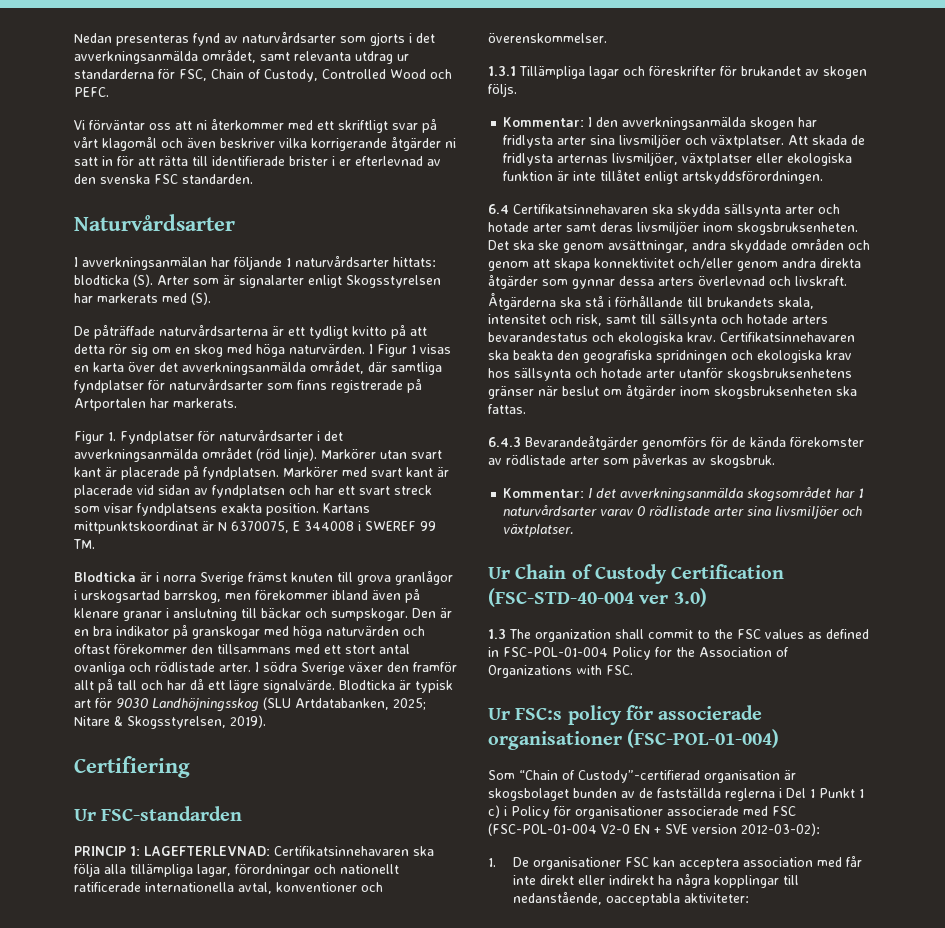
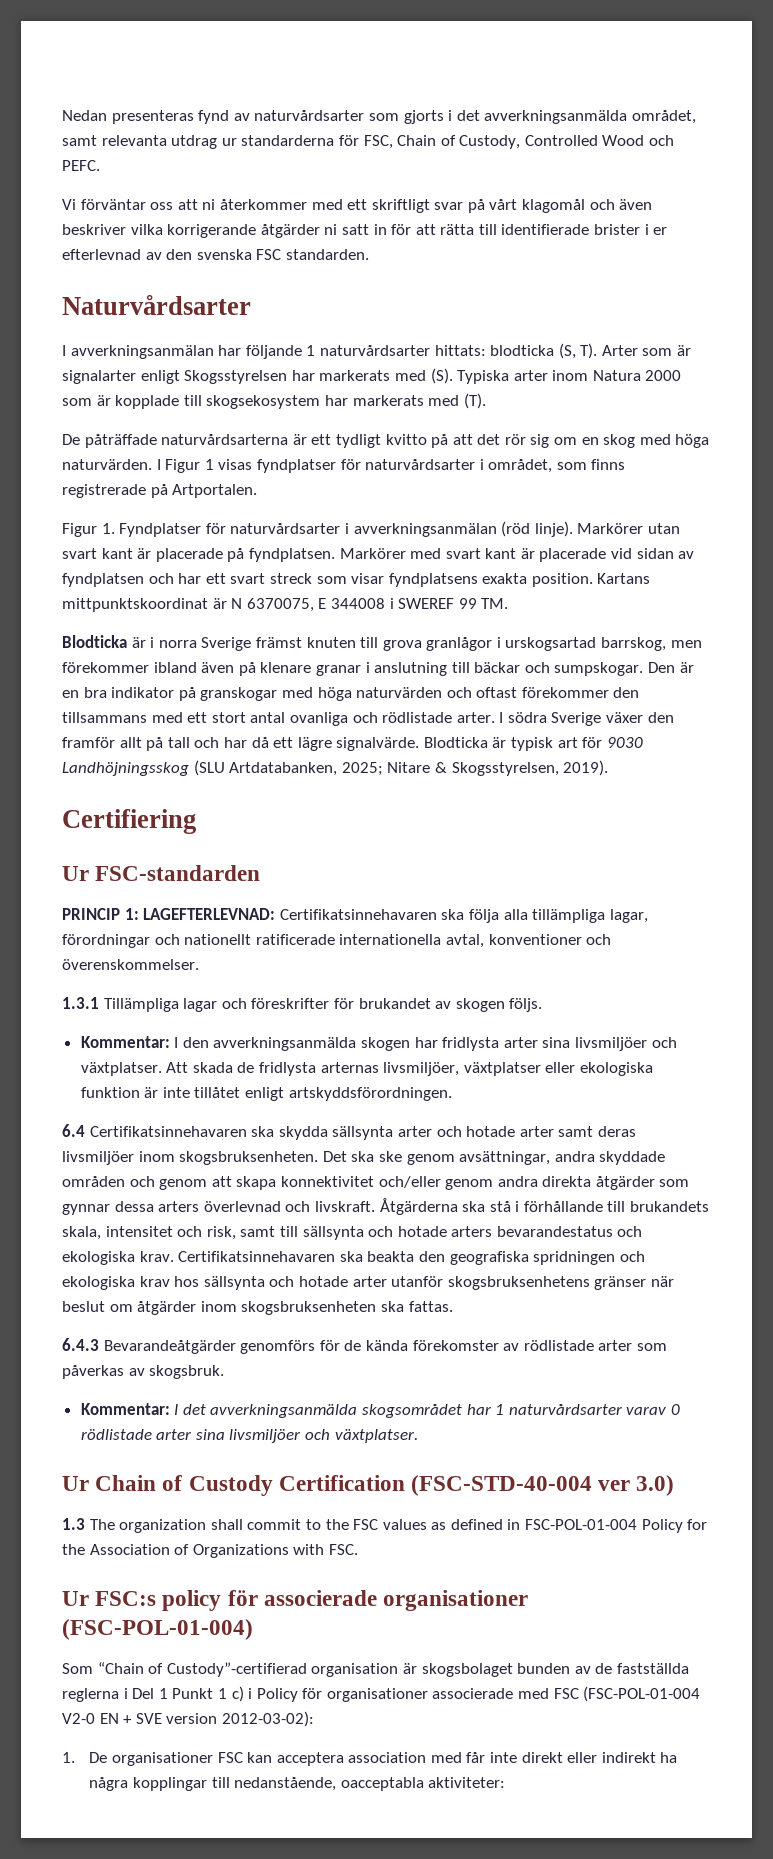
[133,274,153,287] (S). -> [558,343,598,359] (S, T).
(211, 298) none -> [457,370,682,384] [62,393,486,409] Typiska arter inom Natura 2000 som är kopplade till skogsekosystem har markerats med (T).
[74,344,105,354] detta -> [477,434,501,445] det
[74,360,442,375] en karta över det avverkningsanmälda området, där samtliga -> (253, 464) none
(263, 384) none -> [479,459,553,473] i området,
[74,398,237,411] Artportalen har markerats. -> [172,484,258,498] Artportalen.
[324,431,343,441] [74,447,252,462] det avverkningsanmälda området -> [353,523,497,537] avverkningsanmälan

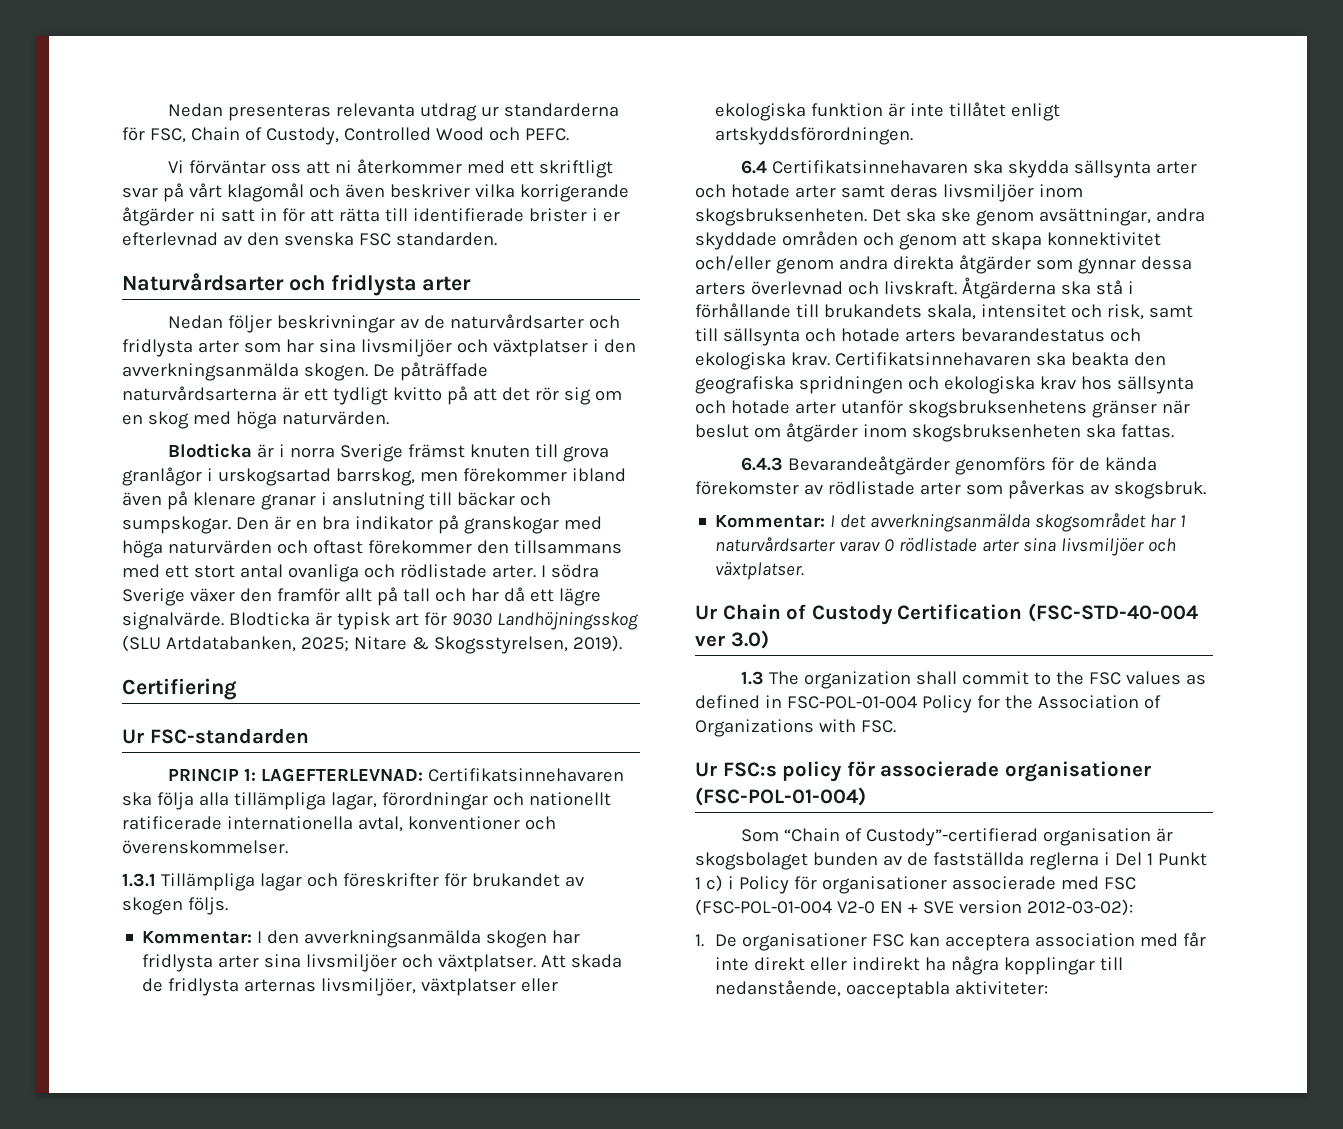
[198,110,696,124] [62,135,97,146] fynd av naturvårdsarter som gjorts i det avverkningsanmälda området, samt -> (332, 112) none
[62,343,692,359] [62,368,682,384] [62,393,486,409] // I avverkningsanmälan har följande 1 naturvårdsarter hittats: blodticka (S, T). Arter som är signalarter enligt Skogsstyrelsen har markerats med (S). Typiska arter inom Natura 2000 som är kopplade till skogsekosystem har markerats med (T). // -> [288,274,472,296] [168,314,621,333] [122,339,636,357] [122,363,368,381] och fridlysta arter // Nedan följer beskrivningar av de naturvårdsarter och fridlysta arter som har sina livsmiljöer och växtplatser i den avverkningsanmälda skogen.
[156,459,626,473] [62,484,258,498] [62,521,680,537] [62,548,695,562] [62,573,651,587] [62,598,509,612] I Figur 1 visas fyndplatser för naturvårdsarter i området, som finns registrerade på Artportalen. // Figur 1. Fyndplatser för naturvårdsarter i avverkningsanmälan (röd linje). Markörer utan svart kant är placerade på fyndplatsen. Markörer med svart kant är placerade vid sidan av fyndplatsen och har ett svart streck som visar fyndplatsens exakta position. Kartans mittpunktskoordinat är N 6370075, E 344008 i SWEREF 99 TM. -> (389, 418) none

